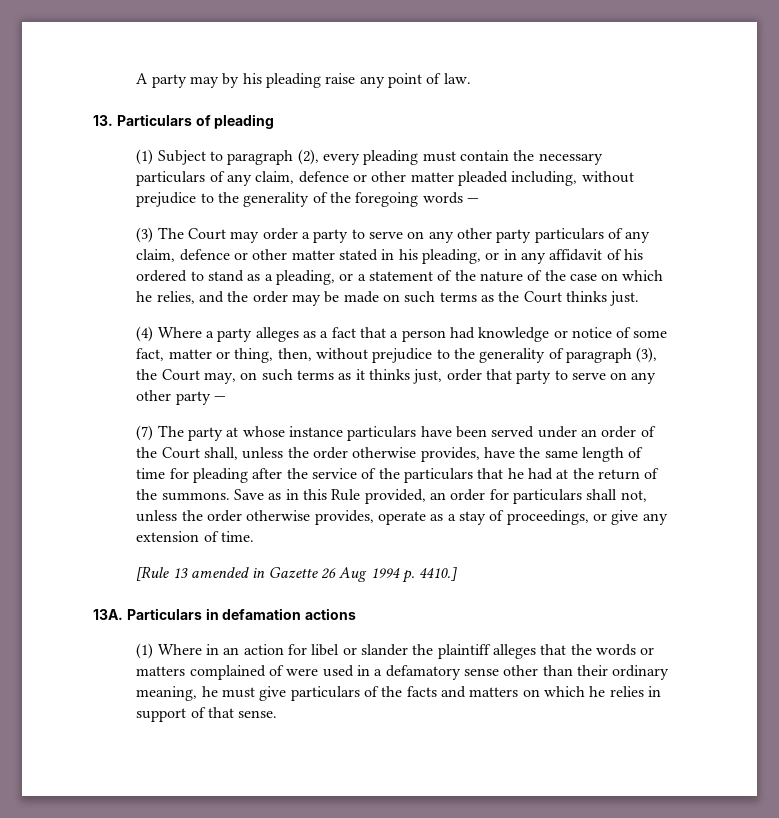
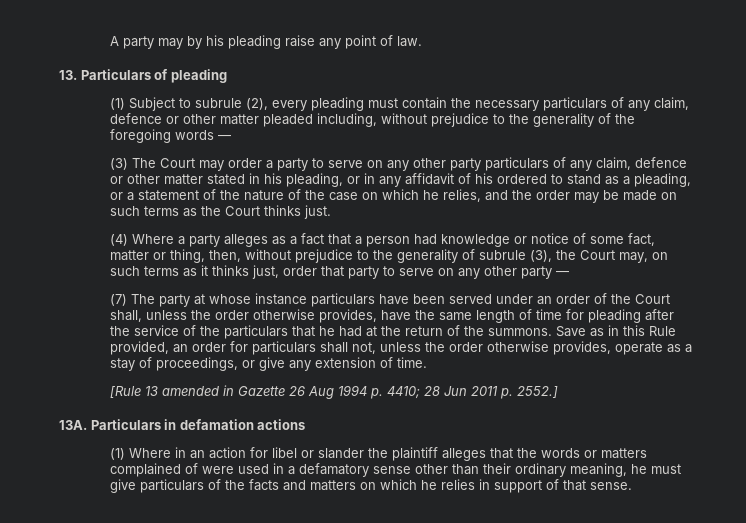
[227,150,294,165] paragraph -> [194,98,242,108] subrule
[565,348,632,363] paragraph -> [478,250,526,260] subrule
[419,567,458,581] 4410.] -> [386,386,558,399] 4410; 28 Jun 2011 p. 2552.]

